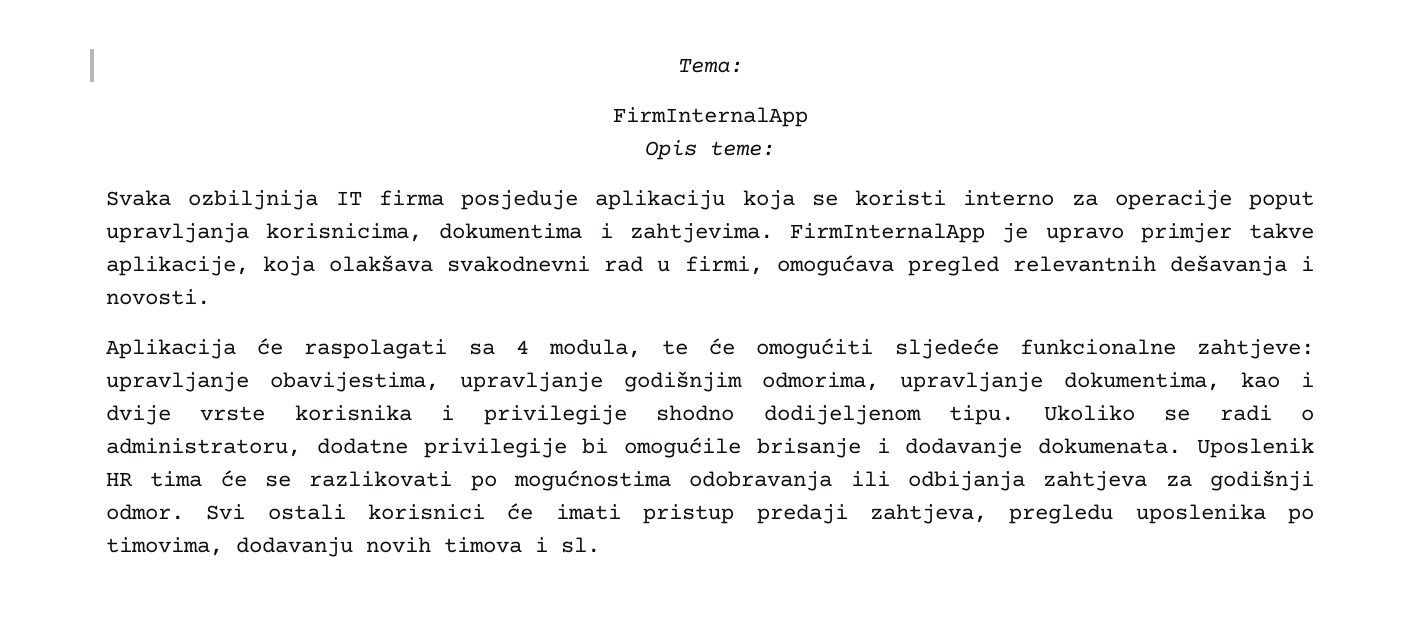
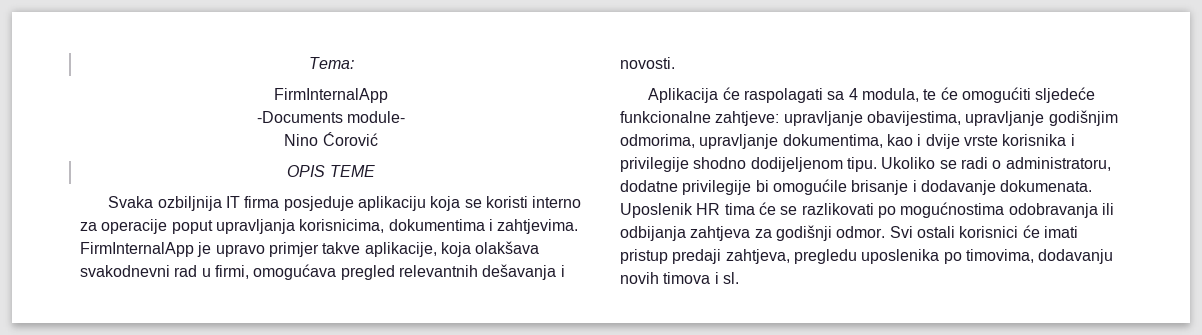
[645,140,775,160] Opis teme: -> [256,111,406,123] [284,132,378,146] [287,165,375,177] -Documents module- // Nino Ćorović // OPIS TEME

